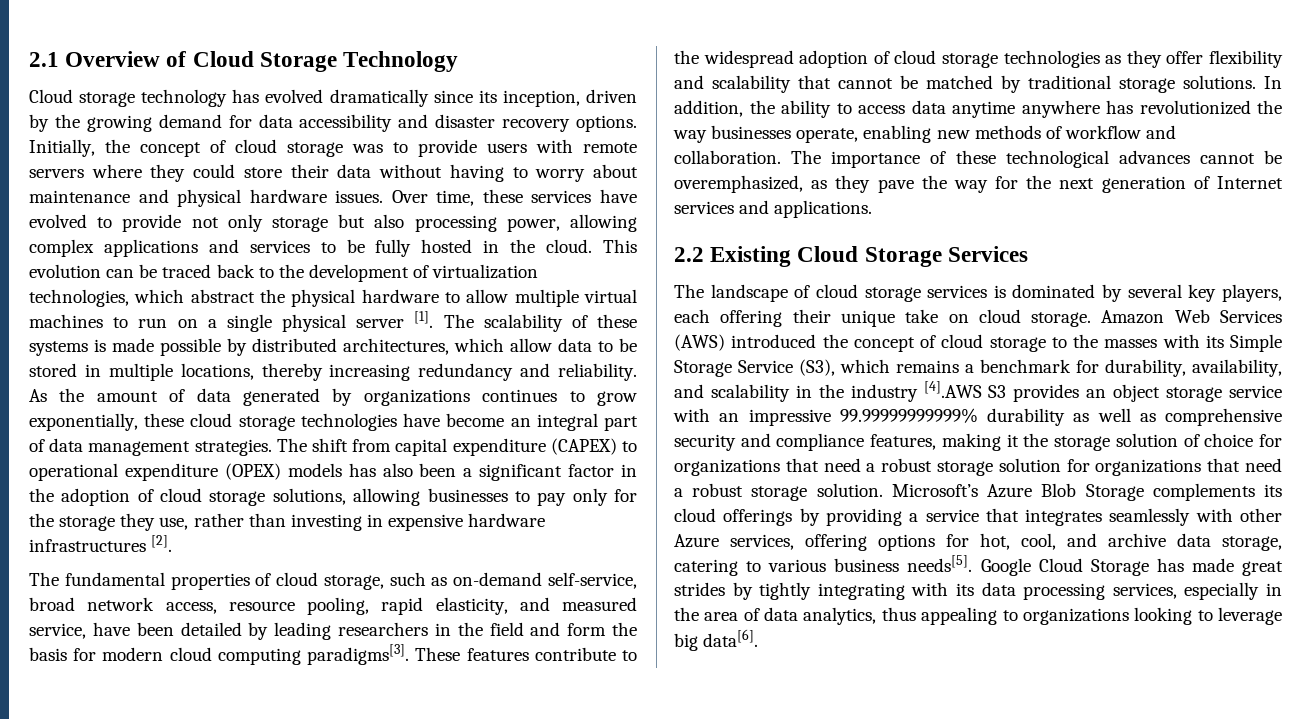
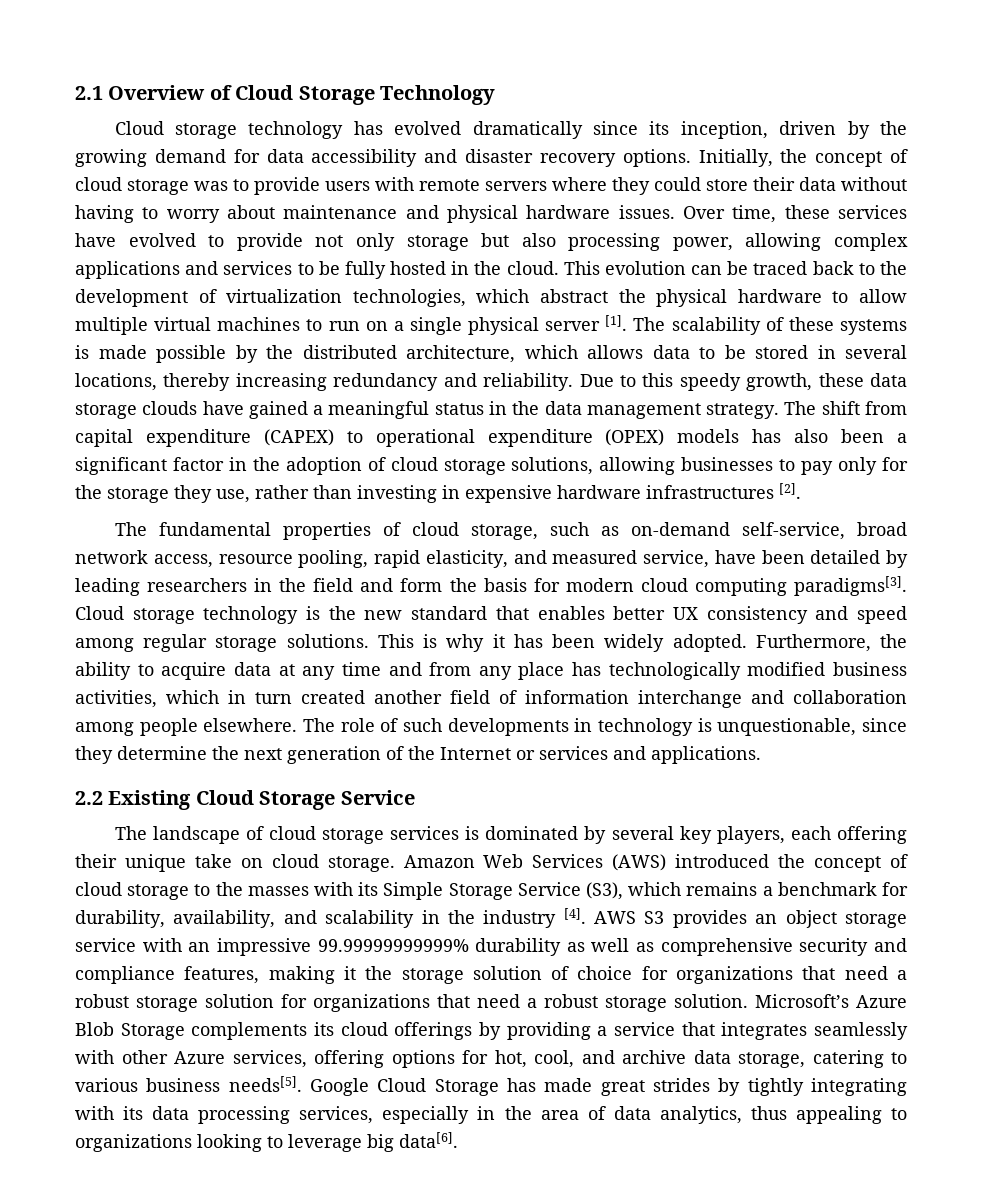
[252,338,552,355] distributed architectures, which allow -> [266,345,643,363] the distributed architecture, which allows
[108,363,173,381] multiple -> [845,345,907,359] several
[29,388,637,406] [29,413,638,431] [29,439,45,452] As the amount of data generated by organizations continues to grow exponentially, these cloud storage technologies have become an integral part of -> [579,373,907,391] [75,401,540,419] Due to this speedy growth, these data storage clouds have gained a meaningful status in the
[194,439,272,456] strategies. -> [706,403,780,419] strategy.
[415,647,637,661] [674,50,1283,68] [674,75,1282,93] [674,100,1282,118] [673,125,1177,143] [674,150,1282,168] [674,175,1019,193] These features contribute to the widespread adoption of cloud storage technologies as they offer flexibility and scalability that cannot be matched by traditional storage solutions. In addition, the ability to access data anytime anywhere has revolutionized the way businesses operate, enabling new methods of workflow and collaboration. The importance of these technological advances cannot be overemphasized, as they pave the way for -> [75,606,908,624] [75,634,908,652] [75,662,907,680] [75,690,907,708] [75,718,907,736] [75,746,207,764] Cloud storage technology is the new standard that enables better UX consistency and speed among regular storage solutions. This is why it has been widely adopted. Furthermore, the ability to acquire data at any time and from any place has technologically modified business activities, which in turn created another field of information interchange and collaboration among people elsewhere. The role of such developments in technology is unquestionable, since they determine
[1217,176,1283,189] Internet -> [408,746,535,760] the Internet or
[947,246,1028,262] Services -> [340,790,415,805] Service
[923,381,982,398] [4].AWS -> [563,908,637,924] [4]. AWS

